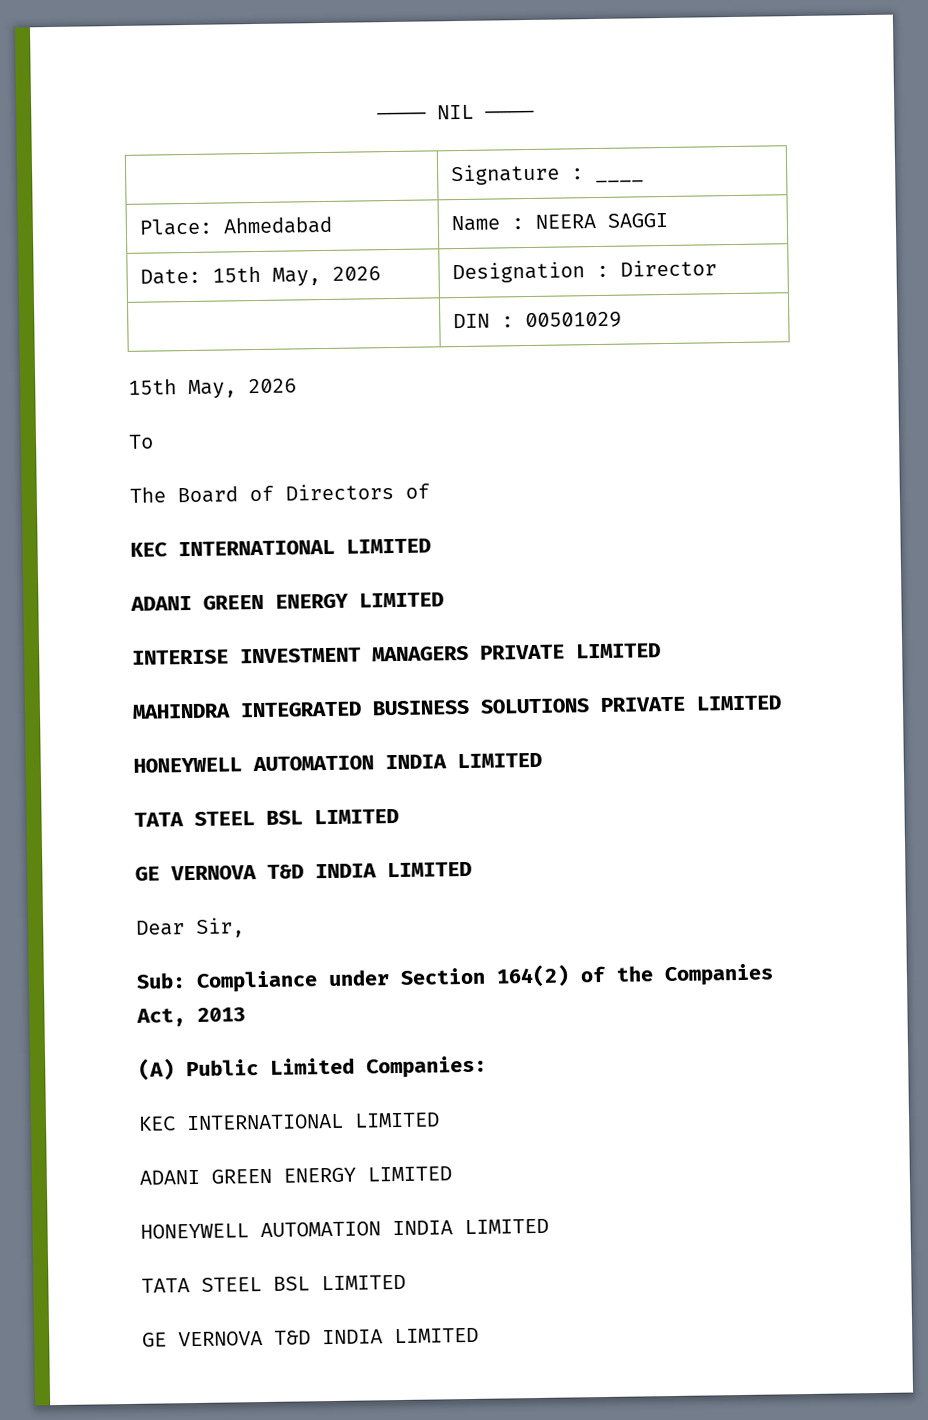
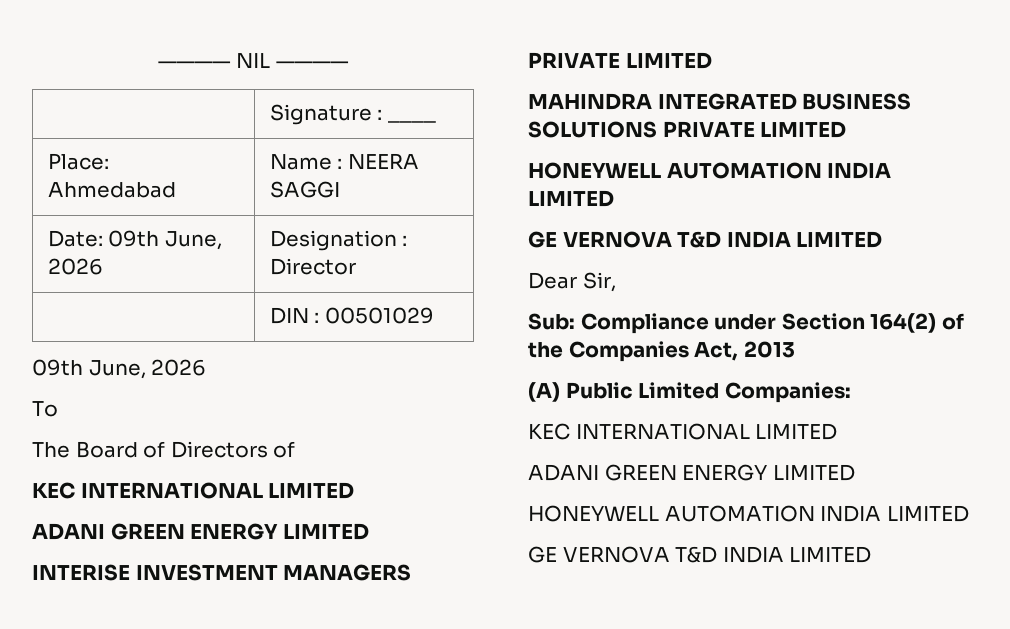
[211,265,321,287] 15th May, -> [108,230,222,250] 09th June,
[128,378,237,400] 15th May, -> [32,359,146,379] 09th June,
[134,808,399,827] // TATA STEEL BSL LIMITED -> (614, 198) none
[141,1274,406,1293] // TATA STEEL BSL LIMITED -> (969, 513) none

